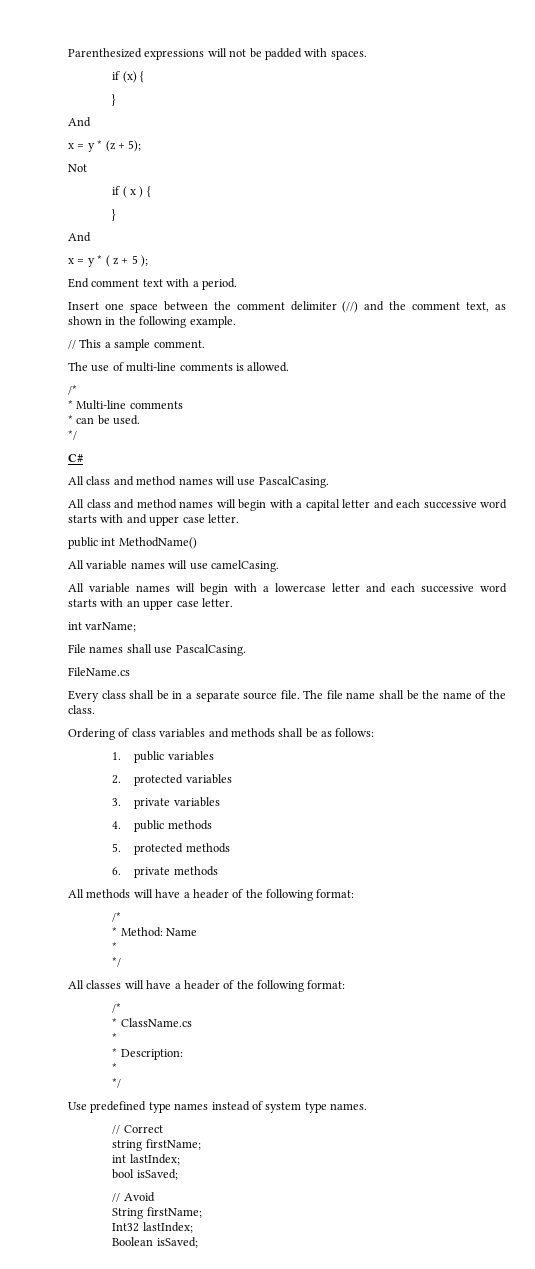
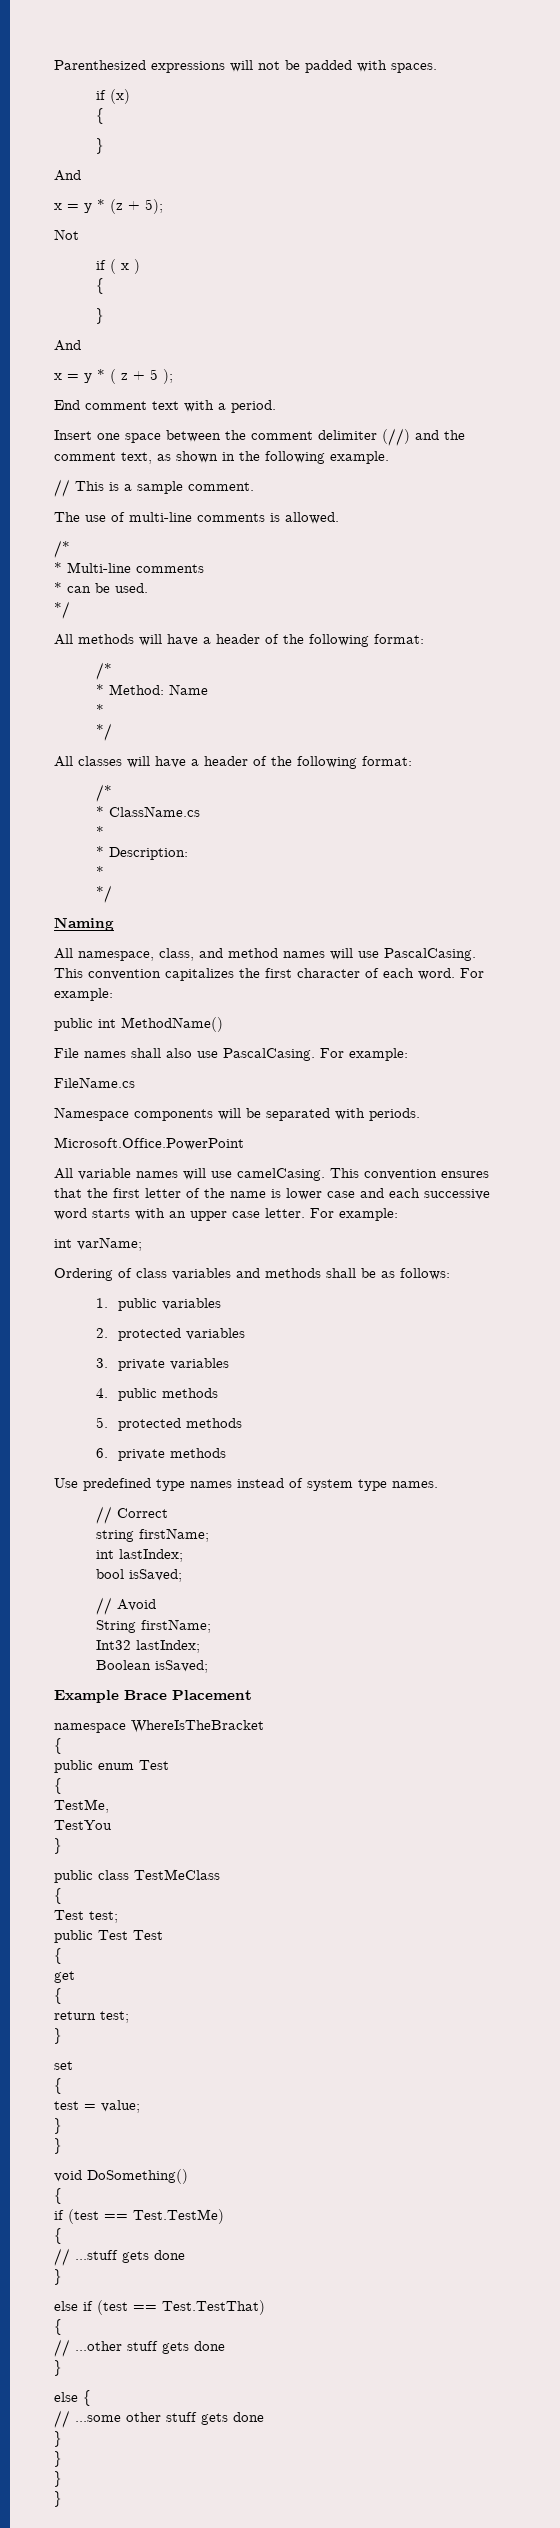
(137, 77) none -> (131, 96) //
(144, 192) none -> (141, 266) //
(102, 343) none -> [109,482,119,491] is
[68,454,84,462] [68,476,329,488] [68,499,507,511] [68,514,239,526] [68,537,197,549] [68,560,279,572] [68,583,507,595] [68,598,233,610] [68,622,137,632] [68,644,246,656] [68,667,130,676] [68,690,506,702] [68,705,95,714] [68,728,375,740] [112,751,214,763] [112,774,232,786] [112,797,220,809] [112,820,212,832] [112,843,230,855] [112,866,218,878] // C# // All class and method names will use PascalCasing. // All class and method names will begin with a capital letter and each successive word starts with and upper case letter. // public int MethodName() // All variable names will use camelCasing. // All variable names will begin with a lowercase letter and each successive word starts with an upper case letter. // int varName; // File names shall use PascalCasing. // FileName.cs // Every class shall be in a separate source file. The file name shall be the name of the class. // Ordering of class variables and methods shall be as follows: // 1. public variables // 2. protected variables // 3. private variables // 4. public methods // 5. protected methods // 6. private methods -> (70, 610) none
(122, 1083) none -> [54,917,114,931] [54,948,476,961] [54,968,484,981] [54,988,113,1001] [54,1017,223,1032] [54,1048,408,1061] [54,1077,135,1088] [54,1107,420,1121] [54,1137,244,1150] [54,1168,489,1181] [54,1188,490,1200] [54,1208,398,1221] [54,1237,142,1251] [54,1268,450,1281] [96,1298,221,1311] [96,1328,245,1341] [96,1358,229,1371] [96,1388,218,1401] [96,1417,242,1431] [96,1448,226,1461] // Naming // All namespace, class, and method names will use PascalCasing. This convention capitalizes the first character of each word. For example: // public int MethodName() // File names shall also use PascalCasing. For example: // FileName.cs // Namespace components will be separated with periods. // Microsoft.Office.PowerPoint // All variable names will use camelCasing. This convention ensures that the first letter of the name is lower case and each successive word starts with an upper case letter. For example: // int varName; // Ordering of class variables and methods shall be as follows: // 1. public variables // 2. protected variables // 3. private variables // 4. public methods // 5. protected methods // 6. private methods
(198, 1242) none -> [54,1690,252,1703] [54,1720,264,1733] [54,1738,62,1754] [54,1760,169,1773] [54,1778,62,1794] [54,1799,109,1813] [54,1820,112,1830] [54,1838,62,1854] [54,1869,220,1883] [54,1888,62,1904] [54,1910,118,1923] [54,1930,163,1943] [54,1948,62,1964] [54,1971,75,1983] [54,1988,62,2004] [54,2011,129,2023] [54,2028,62,2044] [54,2061,73,2070] [54,2078,62,2094] [54,2100,140,2113] [54,2118,62,2134] [54,2138,62,2154] [54,2169,188,2184] [54,2188,62,2204] [54,2209,224,2224] [54,2228,62,2244] [54,2248,185,2266] [54,2269,62,2285] [54,2300,265,2315] [54,2319,62,2335] [54,2339,225,2357] [54,2360,62,2376] [54,2390,91,2406] [54,2410,264,2428] [54,2431,62,2447] [54,2451,62,2467] [54,2471,62,2487] [54,2491,62,2507] // Example Brace Placement // namespace WhereIsTheBracket // { // public enum Test // { // TestMe, // TestYou // } // public class TestMeClass // { // Test test; // public Test Test // { // get // { // return test; // } // set // { // test = value; // } // } // void DoSomething() // { // if (test == Test.TestMe) // { // // ...stuff gets done // } // else if (test == Test.TestThat) // { // // ...other stuff gets done // } // else { // // ...some other stuff gets done // } // } // } // }

